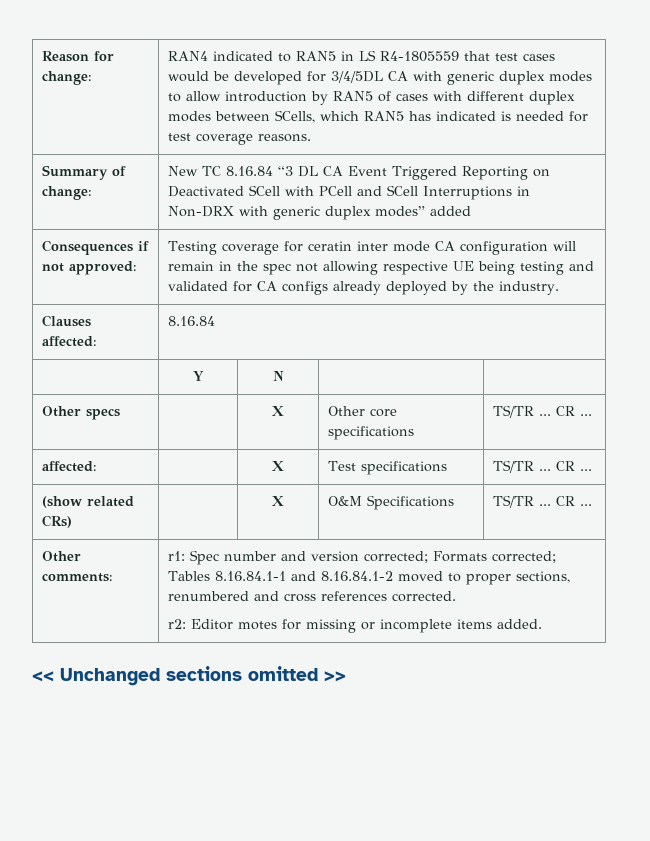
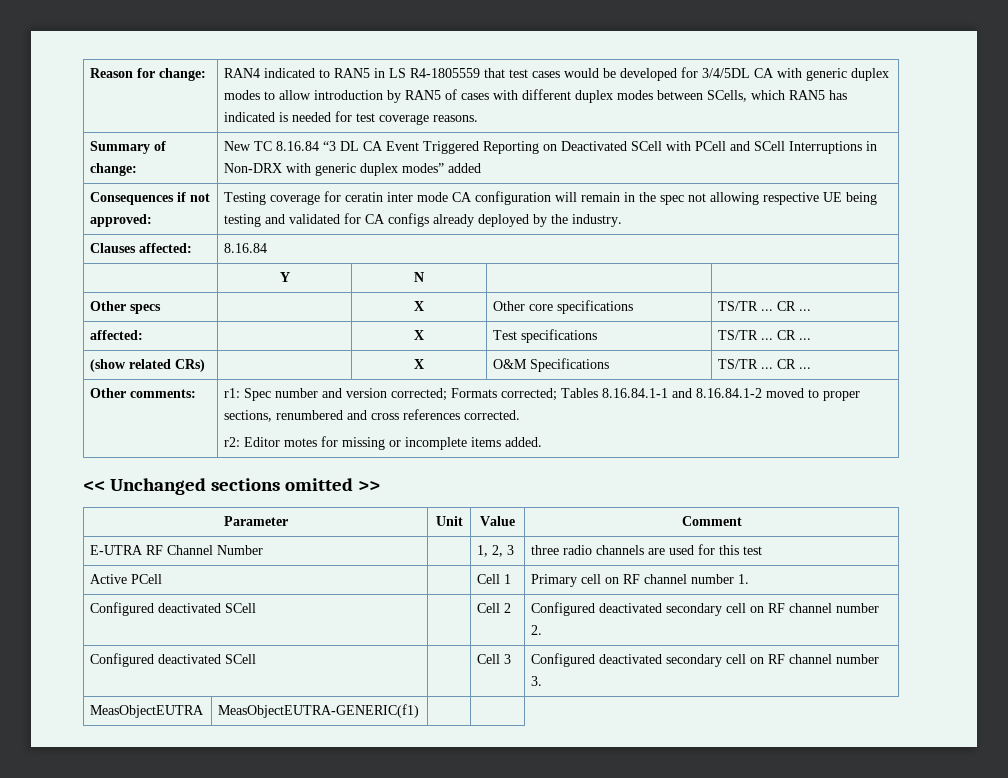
(346, 676) none -> [223,516,288,526] [435,516,463,526] [480,516,515,526] [681,516,742,526] [90,545,264,555] [477,545,515,557] [531,544,763,555] [90,574,163,584] [477,574,512,584] [531,574,750,587] [90,602,257,616] [477,603,512,613] [531,602,880,616] [531,625,543,635] [90,653,257,667] [477,654,512,664] [531,653,880,667] [531,676,543,686] [90,705,205,718] [218,704,420,718] // Parameter | Unit | Value | Comment // E-UTRA RF Channel Number | | 1, 2, 3 | three radio channels are used for this test // Active PCell | | Cell 1 | Primary cell on RF channel number 1. // Configured deactivated SCell | | Cell 2 | Configured deactivated secondary cell on RF channel number 2. // Configured deactivated SCell | | Cell 3 | Configured deactivated secondary cell on RF channel number 3. // MeasObjectEUTRA | MeasObjectEUTRA-GENERIC(f1) | |

